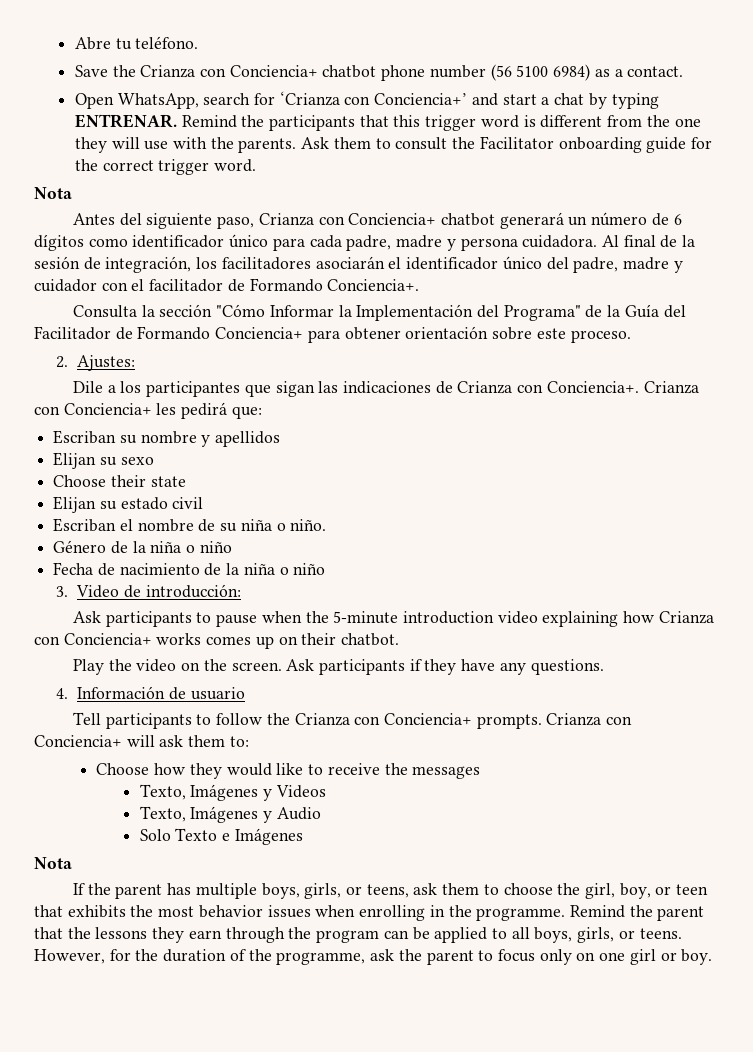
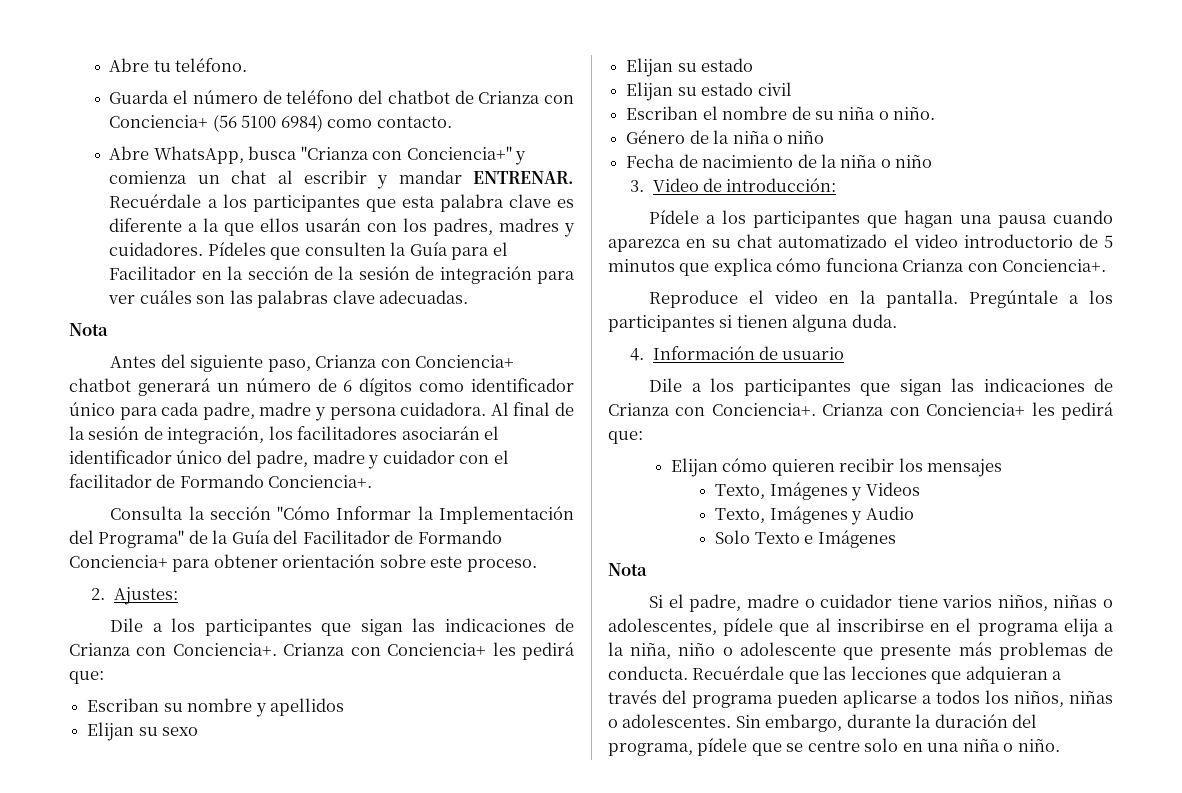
[74,64,684,81] [74,91,659,109] [74,114,701,131] [74,136,713,153] [74,159,257,175] Save the Crianza con Conciencia+ chatbot phone number (56 5100 6984) as a contact. // Open WhatsApp, search for ‘Crianza con Conciencia+’ and start a chat by typing ENTRENAR. Remind the participants that this trigger word is different from the one they will use with the parents. Ask them to consult the Facilitator onboarding guide for the correct trigger word. -> [109,90,574,104] [109,114,452,132] [109,146,527,165] [109,170,574,189] [109,194,575,212] [109,218,575,237] [109,242,508,260] [109,266,576,284] [108,290,469,308] Guarda el número de teléfono del chatbot de Crianza con Conciencia+ (56 5100 6984) como contacto. // Abre WhatsApp, busca "Crianza con Conciencia+" y comienza un chat al escribir y mandar ENTRENAR. Recuérdale a los participantes que esta palabra clave es diferente a la que ellos usarán con los padres, madres y cuidadores. Pídeles que consulten la Guía para el Facilitador en la sección de la sesión de integración para ver cuáles son las palabras clave adecuadas.
[53,475,186,487] Choose their state -> [626,58,754,77] Elijan su estado
[72,611,714,627] [34,633,400,649] [72,659,604,675] [55,686,245,700] [72,712,633,729] [34,735,249,747] [96,763,481,779] Ask participants to pause when the 5-minute introduction video explaining how Crianza con Conciencia+ works comes up on their chatbot. // Play the video on the screen. Ask participants if they have any questions. // 4. Información de usuario // Tell participants to follow the Crianza con Conciencia+ prompts. Crianza con Conciencia+ will ask them to: // Choose how they would like to receive the messages -> [649,210,1113,228] [608,234,1113,252] [608,258,1107,276] [649,290,1113,308] [608,314,897,332] [630,346,845,361] [649,378,1113,396] [608,402,1114,420] [608,431,643,444] [670,458,1002,477] Pídele a los participantes que hagan una pausa cuando aparezca en su chat automatizado el video introductorio de 5 minutos que explica cómo funciona Crianza con Conciencia+. // Reproduce el video en la pantalla. Pregúntale a los participantes si tienen alguna duda. // 4. Información de usuario // Dile a los participantes que sigan las indicaciones de Crianza con Conciencia+. Crianza con Conciencia+ les pedirá que: // Elijan cómo quieren recibir los mensajes
[72,883,709,899] [34,905,705,921] [34,927,682,943] [34,949,713,965] If the parent has multiple boys, girls, or teens, ask them to choose the girl, boy, or teen that exhibits the most behavior issues when enrolling in the programme. Remind the parent that the lessons they earn through the program can be applied to all boys, girls, or teens. However, for the duration of the programme, ask the parent to focus only on one girl or boy. -> [649,594,1113,612] [608,618,1114,637] [608,642,1113,660] [608,666,1063,684] [608,690,1113,708] [608,714,1038,732] [608,738,1060,756] Si el padre, madre o cuidador tiene varios niños, niñas o adolescentes, pídele que al inscribirse en el programa elija a la niña, niño o adolescente que presente más problemas de conducta. Recuérdale que las lecciones que adquieran a través del programa pueden aplicarse a todos los niños, niñas o adolescentes. Sin embargo, durante la duración del programa, pídele que se centre solo en una niña o niño.

